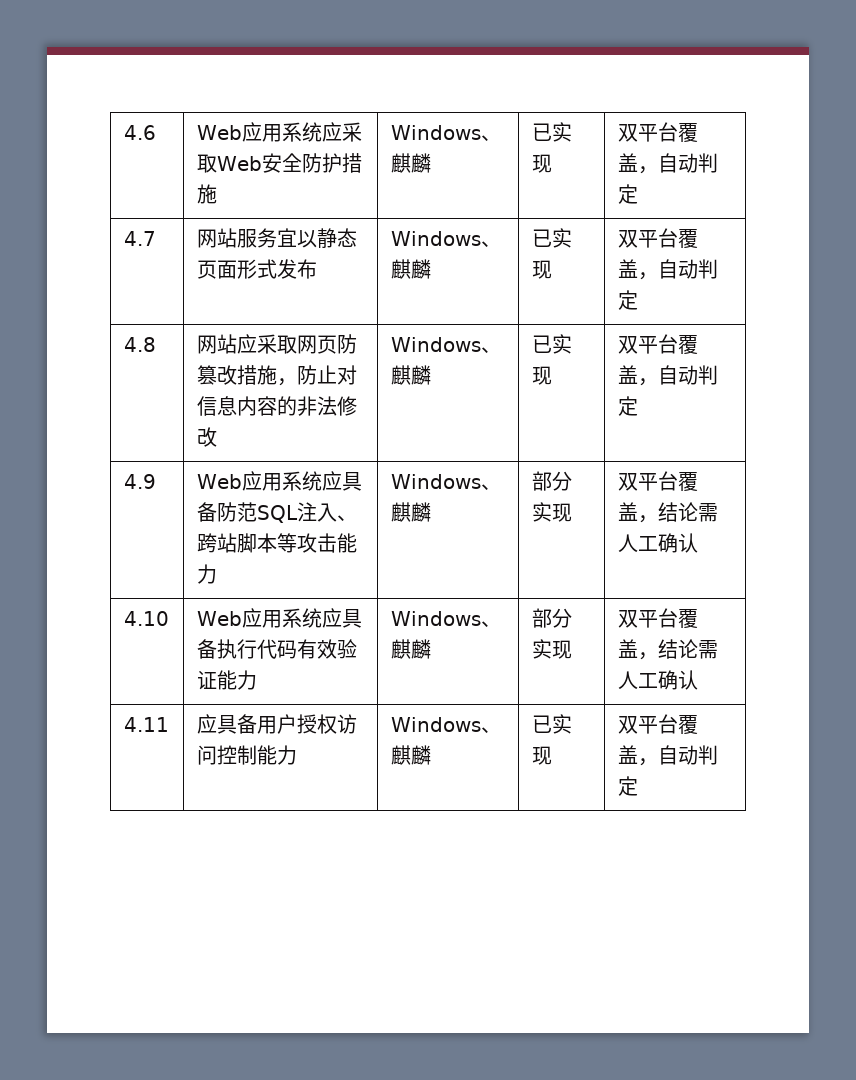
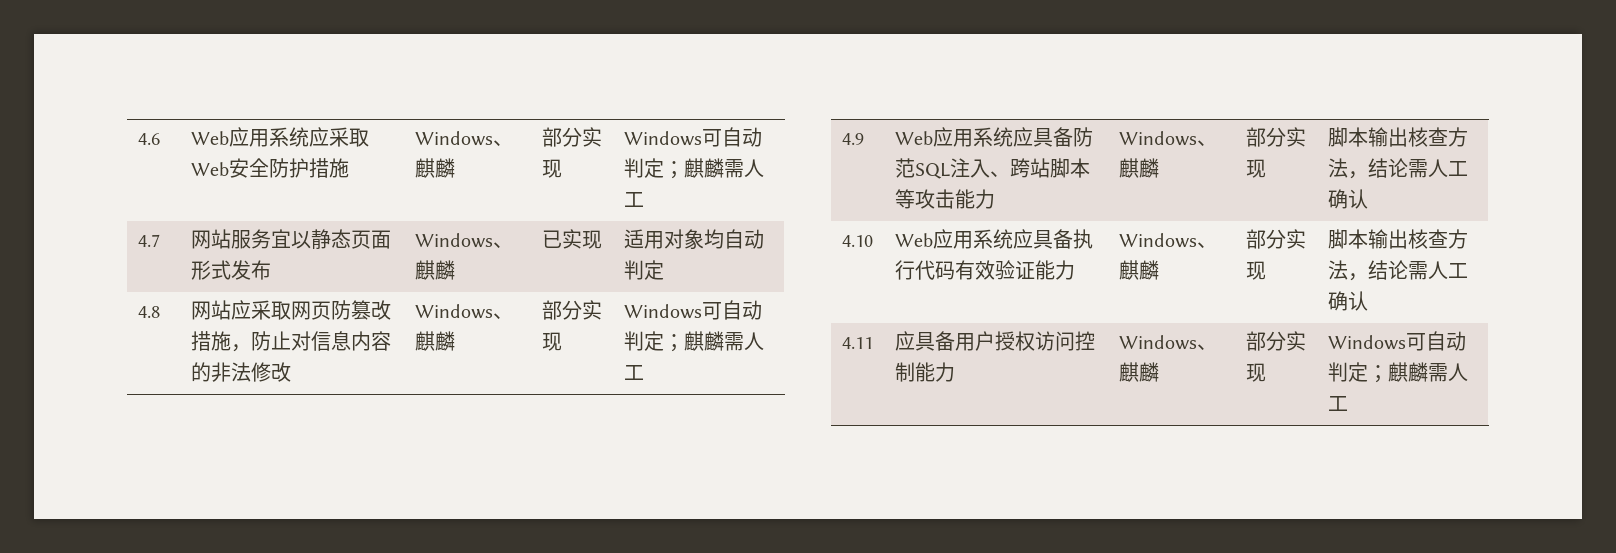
[531,122,572,142] [531,154,552,173] [617,122,698,142] [617,153,718,174] [617,184,638,204] 已实现 | 双平台覆盖，自动判定 -> [541,127,602,147] [541,159,562,178] [623,127,762,147] [623,158,764,179] [623,192,644,207] 部分实现 | Windows可自动判定；麒麟需人工
[617,228,698,248] [617,259,658,280] 双平台覆盖， -> [623,229,724,249] 适用对象均
[531,334,572,354] [531,366,552,385] [617,334,698,354] [617,365,718,386] [617,396,638,416] 已实现 | 双平台覆盖，自动判定 -> [541,300,602,320] [541,332,562,351] [623,300,762,320] [623,331,764,352] [623,365,644,380] 部分实现 | Windows可自动判定；麒麟需人工
[617,471,698,491] [617,502,638,521] 双平台覆盖 -> [1327,127,1468,147] [1327,158,1348,178] 脚本输出核查方法
[617,608,698,628] [617,639,638,658] 双平台覆盖 -> [1327,229,1468,249] [1327,260,1348,280] 脚本输出核查方法
[531,714,572,734] [531,746,552,765] [617,714,698,734] [617,745,718,766] [617,776,638,796] 已实现 | 双平台覆盖，自动判定 -> [1245,331,1306,351] [1245,363,1266,382] [1327,331,1466,351] [1327,362,1468,383] [1327,396,1348,411] 部分实现 | Windows可自动判定；麒麟需人工

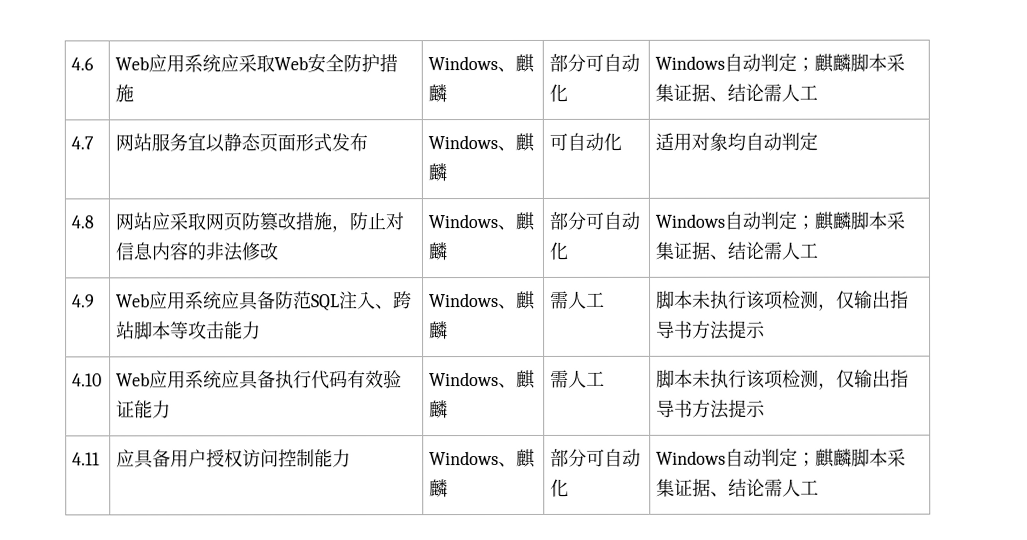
[581,127,602,147] [541,159,562,178] [623,127,762,147] [623,158,724,179] 实现 | Windows可自动判定；麒麟 -> [585,53,641,72] [549,83,569,102] [655,52,906,73] [655,83,765,102] 可自动化 | Windows自动判定；麒麟脚本采集证据、结论
[541,229,602,249] 已实现 -> [549,132,623,151] 可自动化
[581,300,602,320] [541,332,562,351] [623,300,762,320] [623,331,724,352] 实现 | Windows可自动判定；麒麟 -> [585,211,641,230] [549,241,569,260] [655,210,906,231] [655,241,765,260] 可自动化 | Windows自动判定；麒麟脚本采集证据、结论
[1245,127,1306,147] [1245,159,1266,178] [1327,127,1468,147] [1327,158,1468,179] [1327,189,1368,209] 部分实现 | 脚本输出核查方法，结论需人工确认 -> [550,290,606,309] [656,290,910,311] [656,320,767,340] 需人工 | 脚本未执行该项检测，仅输出指导书方法提示
[1245,229,1306,249] [1245,261,1266,280] [1327,229,1468,249] [1327,260,1468,281] [1327,291,1368,311] 部分实现 | 脚本输出核查方法，结论需人工确认 -> [550,369,606,388] [656,369,910,390] [656,399,767,419] 需人工 | 脚本未执行该项检测，仅输出指导书方法提示
[1285,331,1306,351] [1245,363,1266,382] [1327,331,1466,351] [1327,362,1428,383] 实现 | Windows可自动判定；麒麟 -> [586,448,642,467] [550,478,570,497] [656,447,907,468] [656,478,766,497] 可自动化 | Windows自动判定；麒麟脚本采集证据、结论

